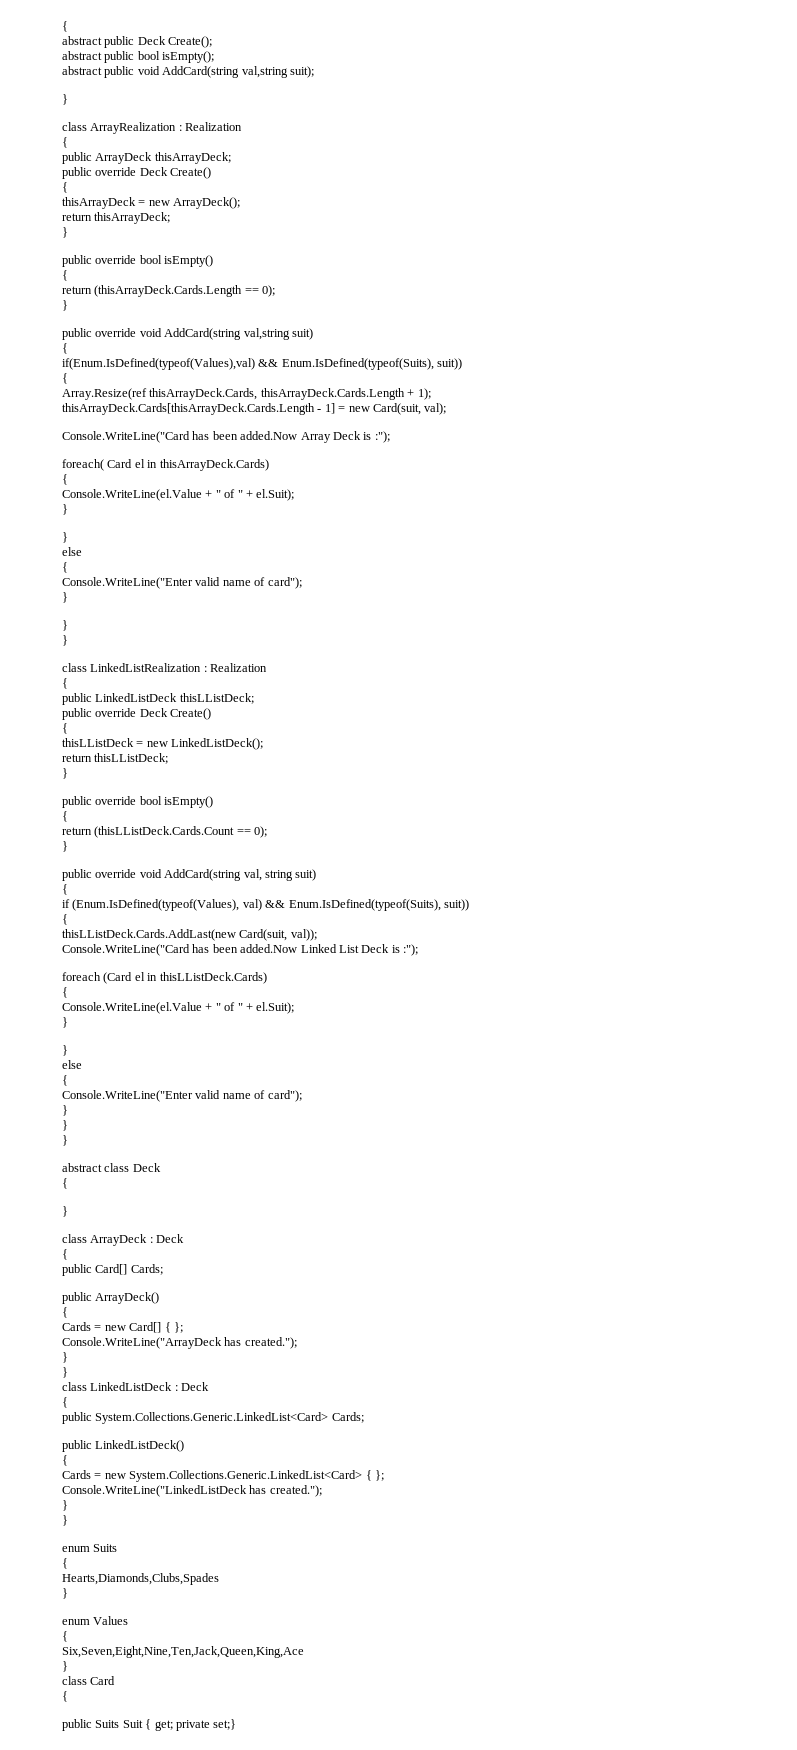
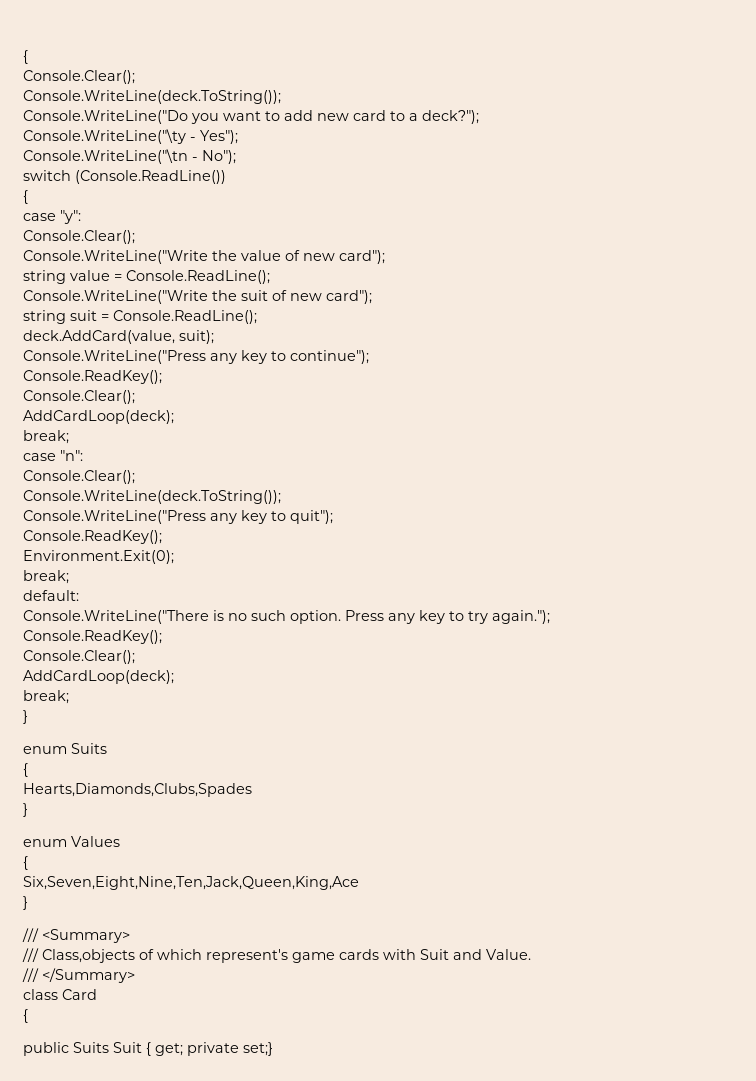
[62,21,68,32] [62,36,213,48] [62,51,215,63] [62,66,314,78] [62,94,68,105] [62,122,243,134] [62,137,68,148] [62,152,231,164] [62,167,212,179] [62,182,68,193] [62,197,241,209] [62,212,171,224] [62,227,68,238] [62,255,214,267] [62,270,68,281] [62,285,276,297] [62,300,68,311] [62,328,313,340] [62,343,68,354] [62,358,463,370] [62,373,68,384] [62,388,431,400] [62,403,447,415] [62,431,390,443] [62,459,269,471] [62,474,68,485] [62,489,295,501] [62,504,68,515] [62,532,68,543] [62,547,82,556] [62,562,68,573] [62,577,302,589] [62,592,68,603] [62,620,68,631] [62,635,68,646] [62,663,268,672] [62,678,68,689] [62,693,254,705] [62,708,212,720] [62,723,68,734] [62,738,264,750] [62,753,169,764] [62,768,68,779] [62,796,214,808] [62,811,68,822] [62,826,268,838] [62,841,68,852] [62,869,317,881] [62,884,68,895] [62,899,469,911] [62,914,68,925] [62,929,317,941] [62,944,418,956] [62,972,267,984] [62,987,68,998] [62,1002,295,1014] [62,1017,68,1028] [62,1045,68,1056] [62,1060,82,1069] [62,1075,68,1086] [62,1090,302,1102] [62,1105,68,1116] [62,1120,68,1131] [62,1135,68,1146] [62,1163,161,1172] [62,1178,68,1189] [62,1206,68,1217] [62,1234,185,1246] [62,1249,68,1260] [62,1264,163,1276] [62,1292,160,1304] [62,1307,68,1318] [62,1322,183,1333] [62,1337,297,1349] [62,1352,68,1363] [62,1367,68,1378] [62,1382,210,1391] [62,1397,68,1408] [62,1412,364,1424] [62,1440,185,1452] [62,1455,68,1466] [62,1470,384,1482] [62,1485,322,1497] [62,1500,68,1511] { // abstract public Deck Create(); // abstract public bool isEmpty(); // abstract public void AddCard(string val,string suit); // } // class ArrayRealization : Realization // { // public ArrayDeck thisArrayDeck; // public override Deck Create() // { // thisArrayDeck = new ArrayDeck(); // return thisArrayDeck; // } // public override bool isEmpty() // { // return (thisArrayDeck.Cards.Length == 0); // } // public override void AddCard(string val,string suit) // { // if(Enum.IsDefined(typeof(Values),val) && Enum.IsDefined(typeof(Suits), suit)) // { // Array.Resize(ref thisArrayDeck.Cards, thisArrayDeck.Cards.Length + 1); // thisArrayDeck.Cards[thisArrayDeck.Cards.Length - 1] = new Card(suit, val); // Console.WriteLine("Card has been added.Now Array Deck is :"); // foreach( Card el in thisArrayDeck.Cards) // { // Console.WriteLine(el.Value + " of " + el.Suit); // } // } // else // { // Console.WriteLine("Enter valid name of card"); // } // } // } // class LinkedListRealization : Realization // { // public LinkedListDeck thisLListDeck; // public override Deck Create() // { // thisLListDeck = new LinkedListDeck(); // return thisLListDeck; // } // public override bool isEmpty() // { // return (thisLListDeck.Cards.Count == 0); // } // public override void AddCard(string val, string suit) // { // if (Enum.IsDefined(typeof(Values), val) && Enum.IsDefined(typeof(Suits), suit)) // { // thisLListDeck.Cards.AddLast(new Card(suit, val)); // Console.WriteLine("Card has been added.Now Linked List Deck is :"); // foreach (Card el in thisLListDeck.Cards) // { // Console.WriteLine(el.Value + " of " + el.Suit); // } // } // else // { // Console.WriteLine("Enter valid name of card"); // } // } // } // abstract class Deck // { // } // class ArrayDeck : Deck // { // public Card[] Cards; // public ArrayDeck() // { // Cards = new Card[] { }; // Console.WriteLine("ArrayDeck has created."); // } // } // class LinkedListDeck : Deck // { // public System.Collections.Generic.LinkedList<Card> Cards; // public LinkedListDeck() // { // Cards = new System.Collections.Generic.LinkedList<Card> { }; // Console.WriteLine("LinkedListDeck has created."); // } -> [23,50,28,64] [23,70,135,84] [23,90,281,104] [23,110,479,124] [23,129,238,144] [23,149,236,164] [23,170,226,184] [23,190,28,204] [23,210,81,224] [23,230,135,244] [23,250,385,264] [23,270,270,284] [23,290,372,304] [23,310,257,324] [23,330,214,344] [23,350,369,364] [23,370,162,384] [23,390,135,404] [23,410,174,424] [23,430,69,444] [23,450,83,461] [23,470,135,484] [23,490,281,504] [23,510,333,524] [23,530,162,544] [23,550,174,564] [23,570,69,584] [23,590,79,601] [23,610,550,624] [23,630,162,644] [23,650,135,664] [23,670,174,684] [23,690,69,704] { // Console.Clear(); // Console.WriteLine(deck.ToString()); // Console.WriteLine("Do you want to add new card to a deck?"); // Console.WriteLine("\ty - Yes"); // Console.WriteLine("\tn - No"); // switch (Console.ReadLine()) // { // case "y": // Console.Clear(); // Console.WriteLine("Write the value of new card"); // string value = Console.ReadLine(); // Console.WriteLine("Write the suit of new card"); // string suit = Console.ReadLine(); // deck.AddCard(value, suit); // Console.WriteLine("Press any key to continue"); // Console.ReadKey(); // Console.Clear(); // AddCardLoop(deck); // break; // case "n": // Console.Clear(); // Console.WriteLine(deck.ToString()); // Console.WriteLine("Press any key to quit"); // Console.ReadKey(); // Environment.Exit(0); // break; // default: // Console.WriteLine("There is no such option. Press any key to try again."); // Console.ReadKey(); // Console.Clear(); // AddCardLoop(deck); // break;
(68, 1666) none -> [22,928,130,943] [22,948,531,963] [22,968,135,983] // /// <Summary> // /// Class,objects of which represent's game cards with Suit and Value. // /// </Summary>

